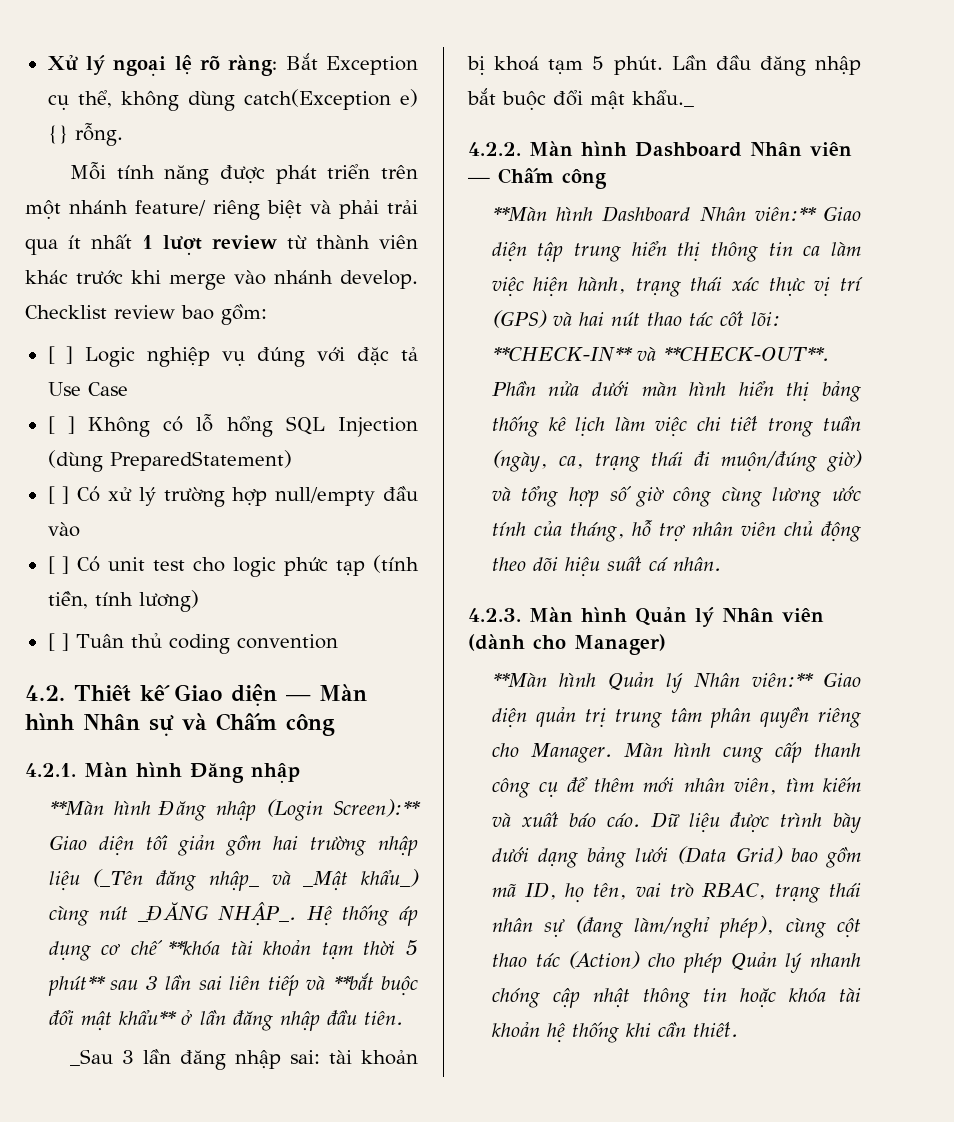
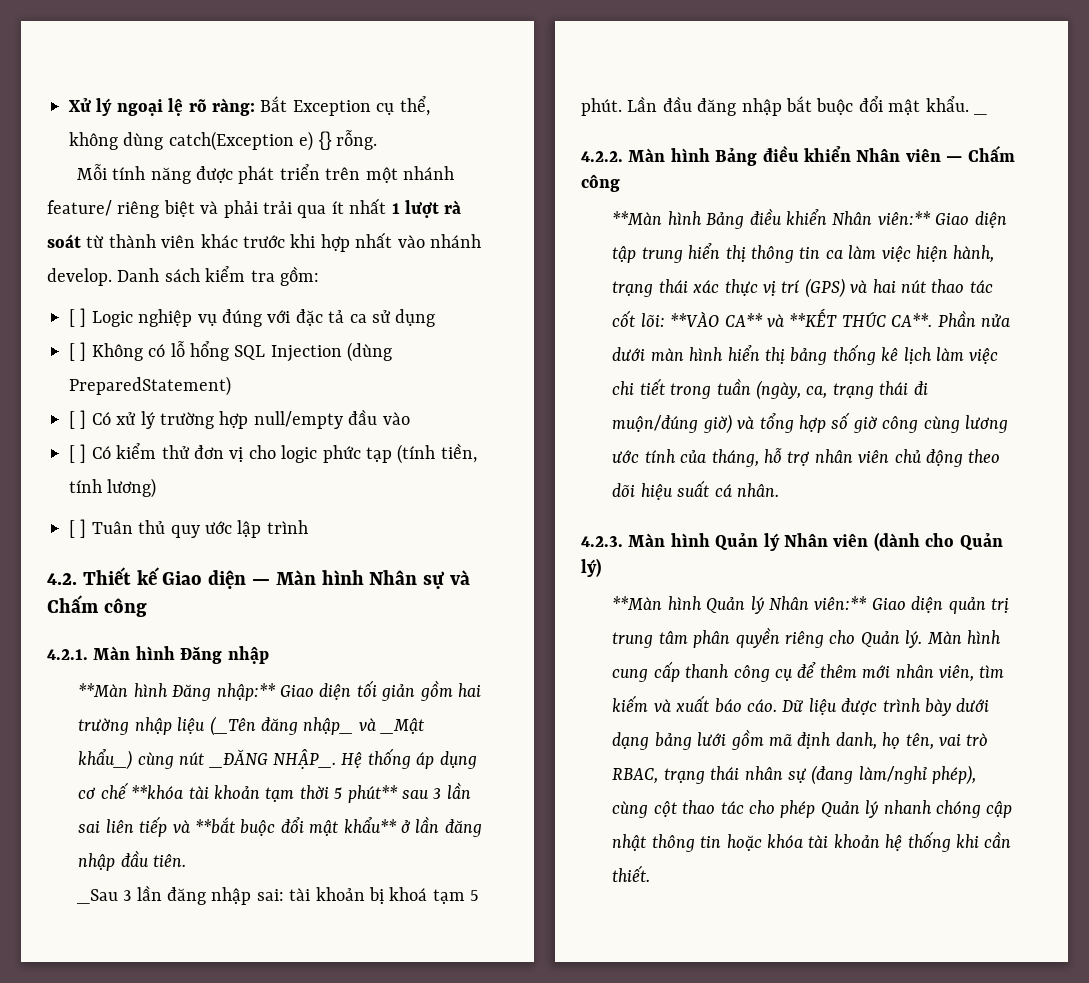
[212,235,277,249] review -> [444,200,462,214] [47,234,81,248] rà soát
[169,274,226,290] merge -> [320,232,393,252] hợp nhất
[25,305,214,320] Checklist review bao -> [117,266,275,282] Danh sách kiểm tra
[47,382,128,396] Use Case -> [349,309,436,327] ca sử dụng
[108,557,186,571] unit test -> [116,443,244,462] kiểm thử đơn vị
[168,634,338,654] coding convention -> [170,520,308,538] quy ước lập trình
[216,799,421,821] nhập (Login Screen):** -> [216,683,276,701] nhập:**
[632,90,694,107] khẩu._ -> [925,96,969,112] [974,112,987,115] khẩu. _
[635,142,742,157] Dashboard -> [715,146,851,166] Bảng điều khiển
[602,206,691,222] Dashboard -> [706,208,828,229] Bảng điều khiển
[491,347,829,362] **CHECK-IN** và **CHECK-OUT**. -> [670,308,933,327] **VÀO CA** và **KẾT THÚC CA**.
[574,634,666,655] Manager) -> [959,533,1003,550] [581,558,601,577] Quản lý)
[530,743,612,763] Manager. -> [860,630,923,648] Quản lý.
[677,846,861,868] [491,882,557,900] (Data Grid) bao gồm mã ID, -> [730,729,877,750] gồm mã định danh,
[568,951,641,969] (Action) -> (744, 807) none

